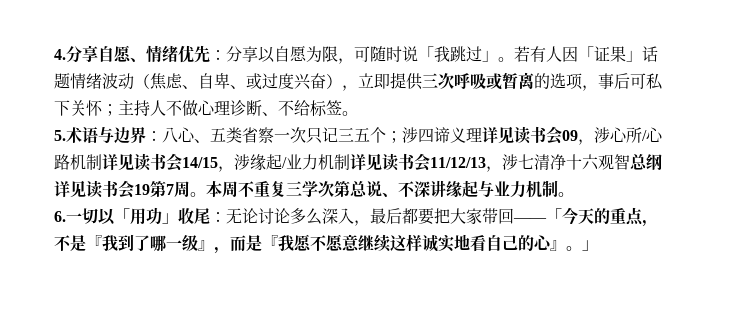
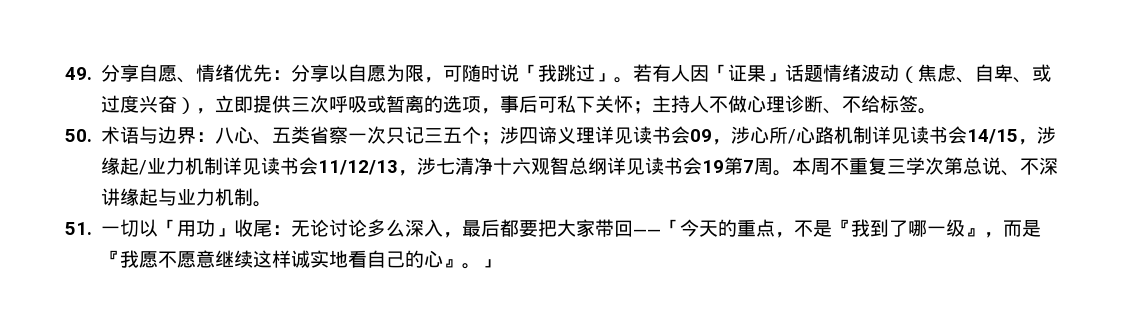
[54,49,66,60] 4. -> [65,67,92,80] 49.
[54,130,66,141] 5. -> [65,129,92,142] 50.
[54,211,66,222] 6. -> [65,222,92,235] 51.

